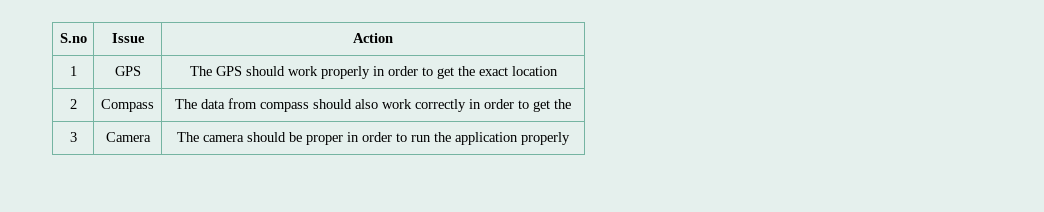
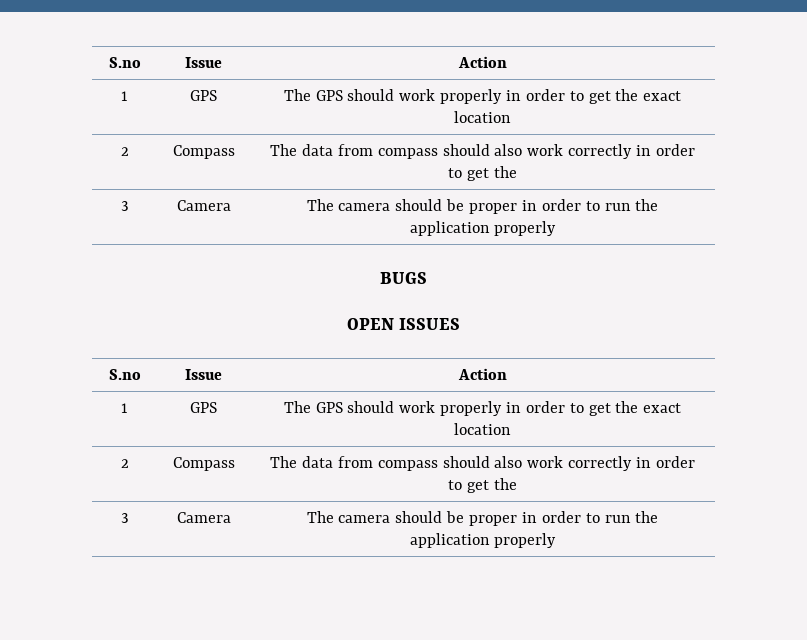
(570, 138) none -> [380,272,427,284] [346,318,461,330] [108,369,141,380] [185,369,222,380] [457,368,507,380] [121,403,128,413] [190,402,217,413] [283,401,682,416] [454,423,511,435] [120,459,129,468] [172,457,235,471] [270,456,695,471] [448,478,517,493] [120,513,129,523] [176,512,231,523] [306,511,659,526] [409,533,557,548] // BUGS // OPEN ISSUES // S.no | Issue | Action // 1 | GPS | The GPS should work properly in order to get the exact location // 2 | Compass | The data from compass should also work correctly in order to get the // 3 | Camera | The camera should be proper in order to run the application properly

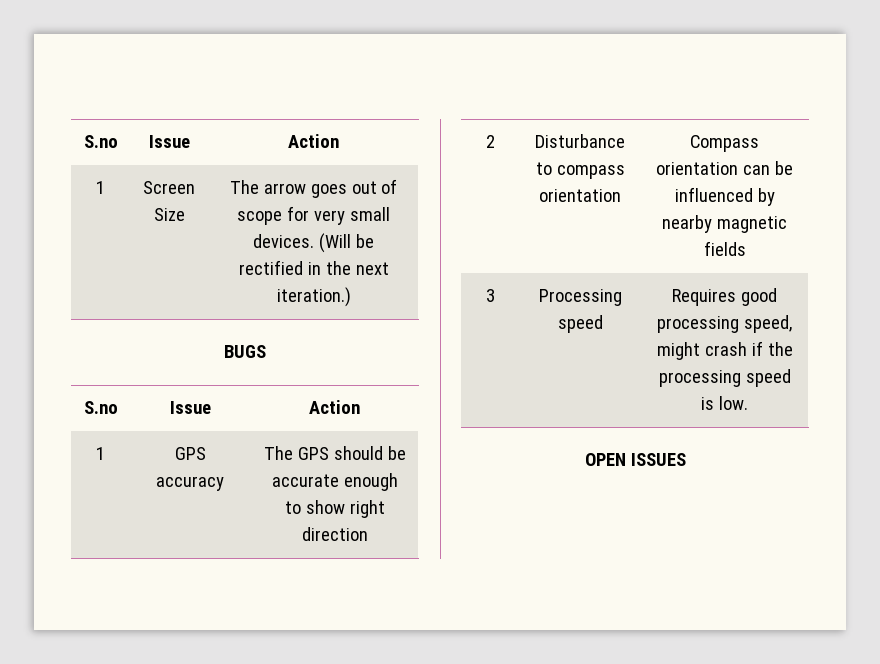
[108,57,141,68] [185,57,222,68] [457,56,507,68] [121,91,128,101] [190,90,217,101] [283,89,682,104] [454,111,511,123] [120,147,129,156] [172,145,235,159] [270,144,695,159] [448,166,517,181] [120,201,129,211] [176,200,231,211] [306,199,659,214] [409,221,557,236] S.no | Issue | Action // 1 | GPS | The GPS should work properly in order to get the exact location // 2 | Compass | The data from compass should also work correctly in order to get the // 3 | Camera | The camera should be proper in order to run the application properly -> [83,135,118,148] [148,135,190,148] [288,134,339,148] [96,181,105,194] [143,181,195,194] [153,208,185,221] [229,179,398,198] [237,206,390,225] [253,233,374,253] [238,260,389,275] [276,287,351,307] S.no | Issue | Action // 1 | Screen Size | The arrow goes out of scope for very small devices. (Will be rectified in the next iteration.)
[346,318,461,330] [108,369,141,380] [185,369,222,380] [457,368,507,380] [121,403,128,413] [190,402,217,413] [283,401,682,416] [454,423,511,435] [120,459,129,468] [172,457,235,471] [270,456,695,471] [448,478,517,493] [120,513,129,523] [176,512,231,523] [306,511,659,526] [409,533,557,548] // OPEN ISSUES // S.no | Issue | Action // 1 | GPS | The GPS should work properly in order to get the exact location // 2 | Compass | The data from compass should also work correctly in order to get the // 3 | Camera | The camera should be proper in order to run the application properly -> [83,401,118,414] [169,401,211,414] [309,400,360,414] [96,447,105,460] [174,447,206,460] [156,476,224,491] [263,446,406,460] [271,473,398,491] [284,500,385,518] [301,527,368,541] [486,135,495,148] [535,134,625,148] [535,162,625,179] [539,189,621,202] [690,135,759,152] [656,161,793,175] [674,187,775,206] [662,215,787,233] [703,241,746,256] [486,289,495,302] [538,289,622,306] [557,315,603,333] [672,288,777,306] [657,315,792,333] [656,341,793,360] [658,369,791,387] [701,396,748,410] [584,453,686,466] // S.no | Issue | Action // 1 | GPS accuracy | The GPS should be accurate enough to show right direction // 2 | Disturbance to compass orientation | Compass orientation can be influenced by nearby magnetic fields // 3 | Processing speed | Requires good processing speed, might crash if the processing speed is low. // OPEN ISSUES

